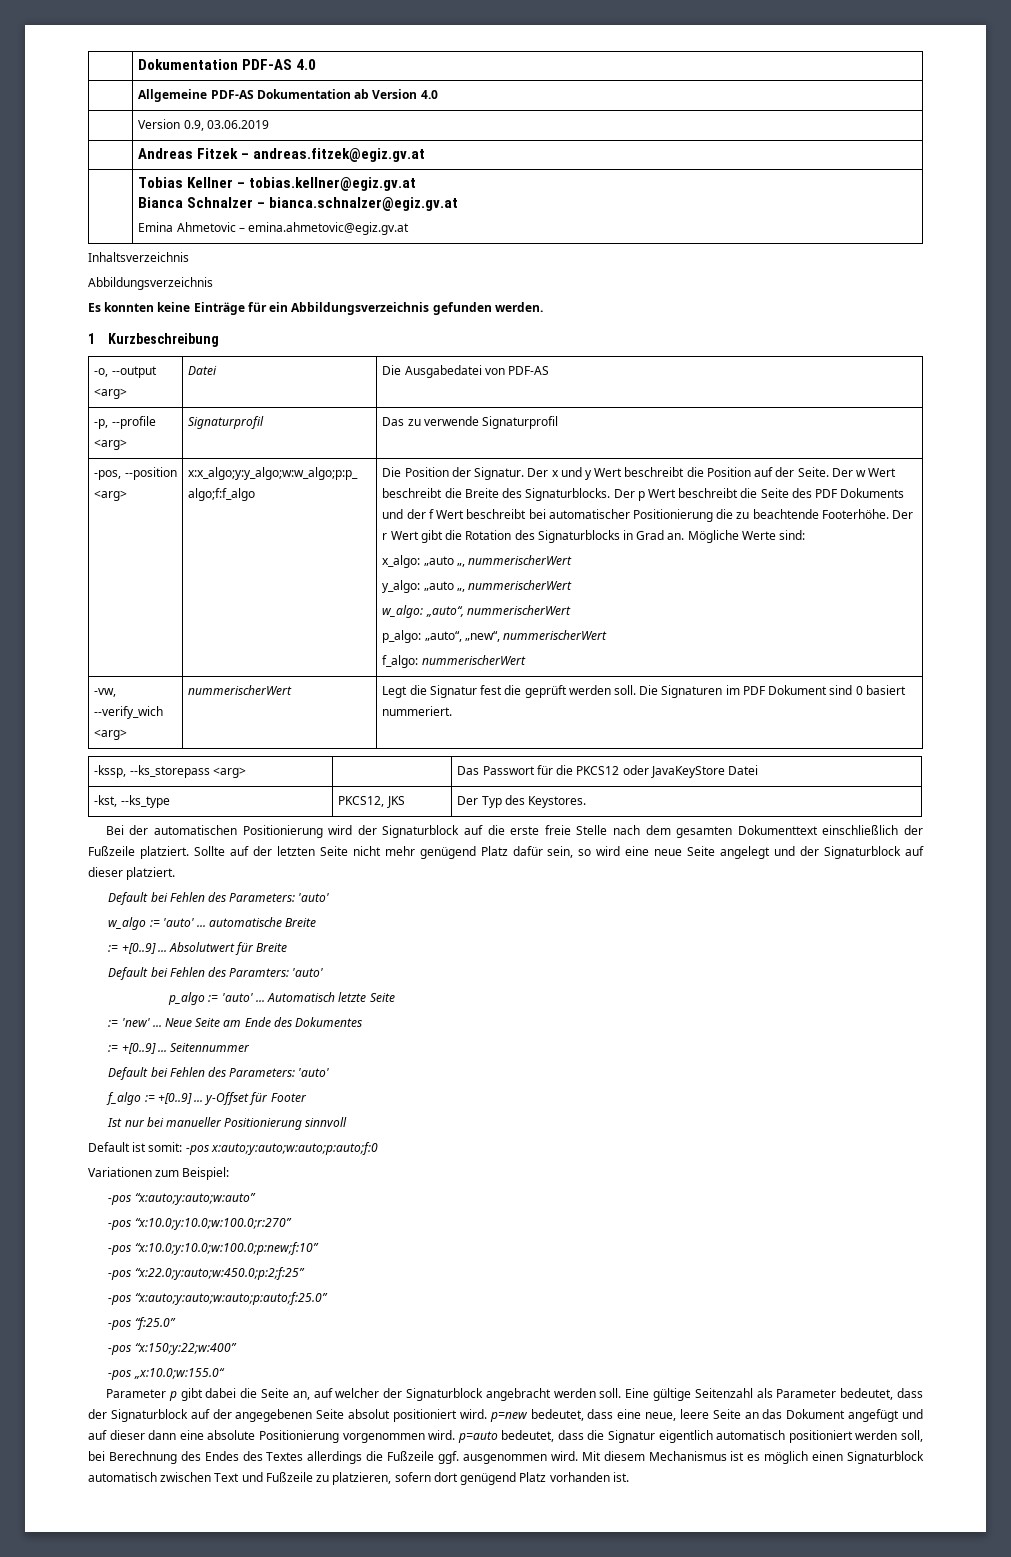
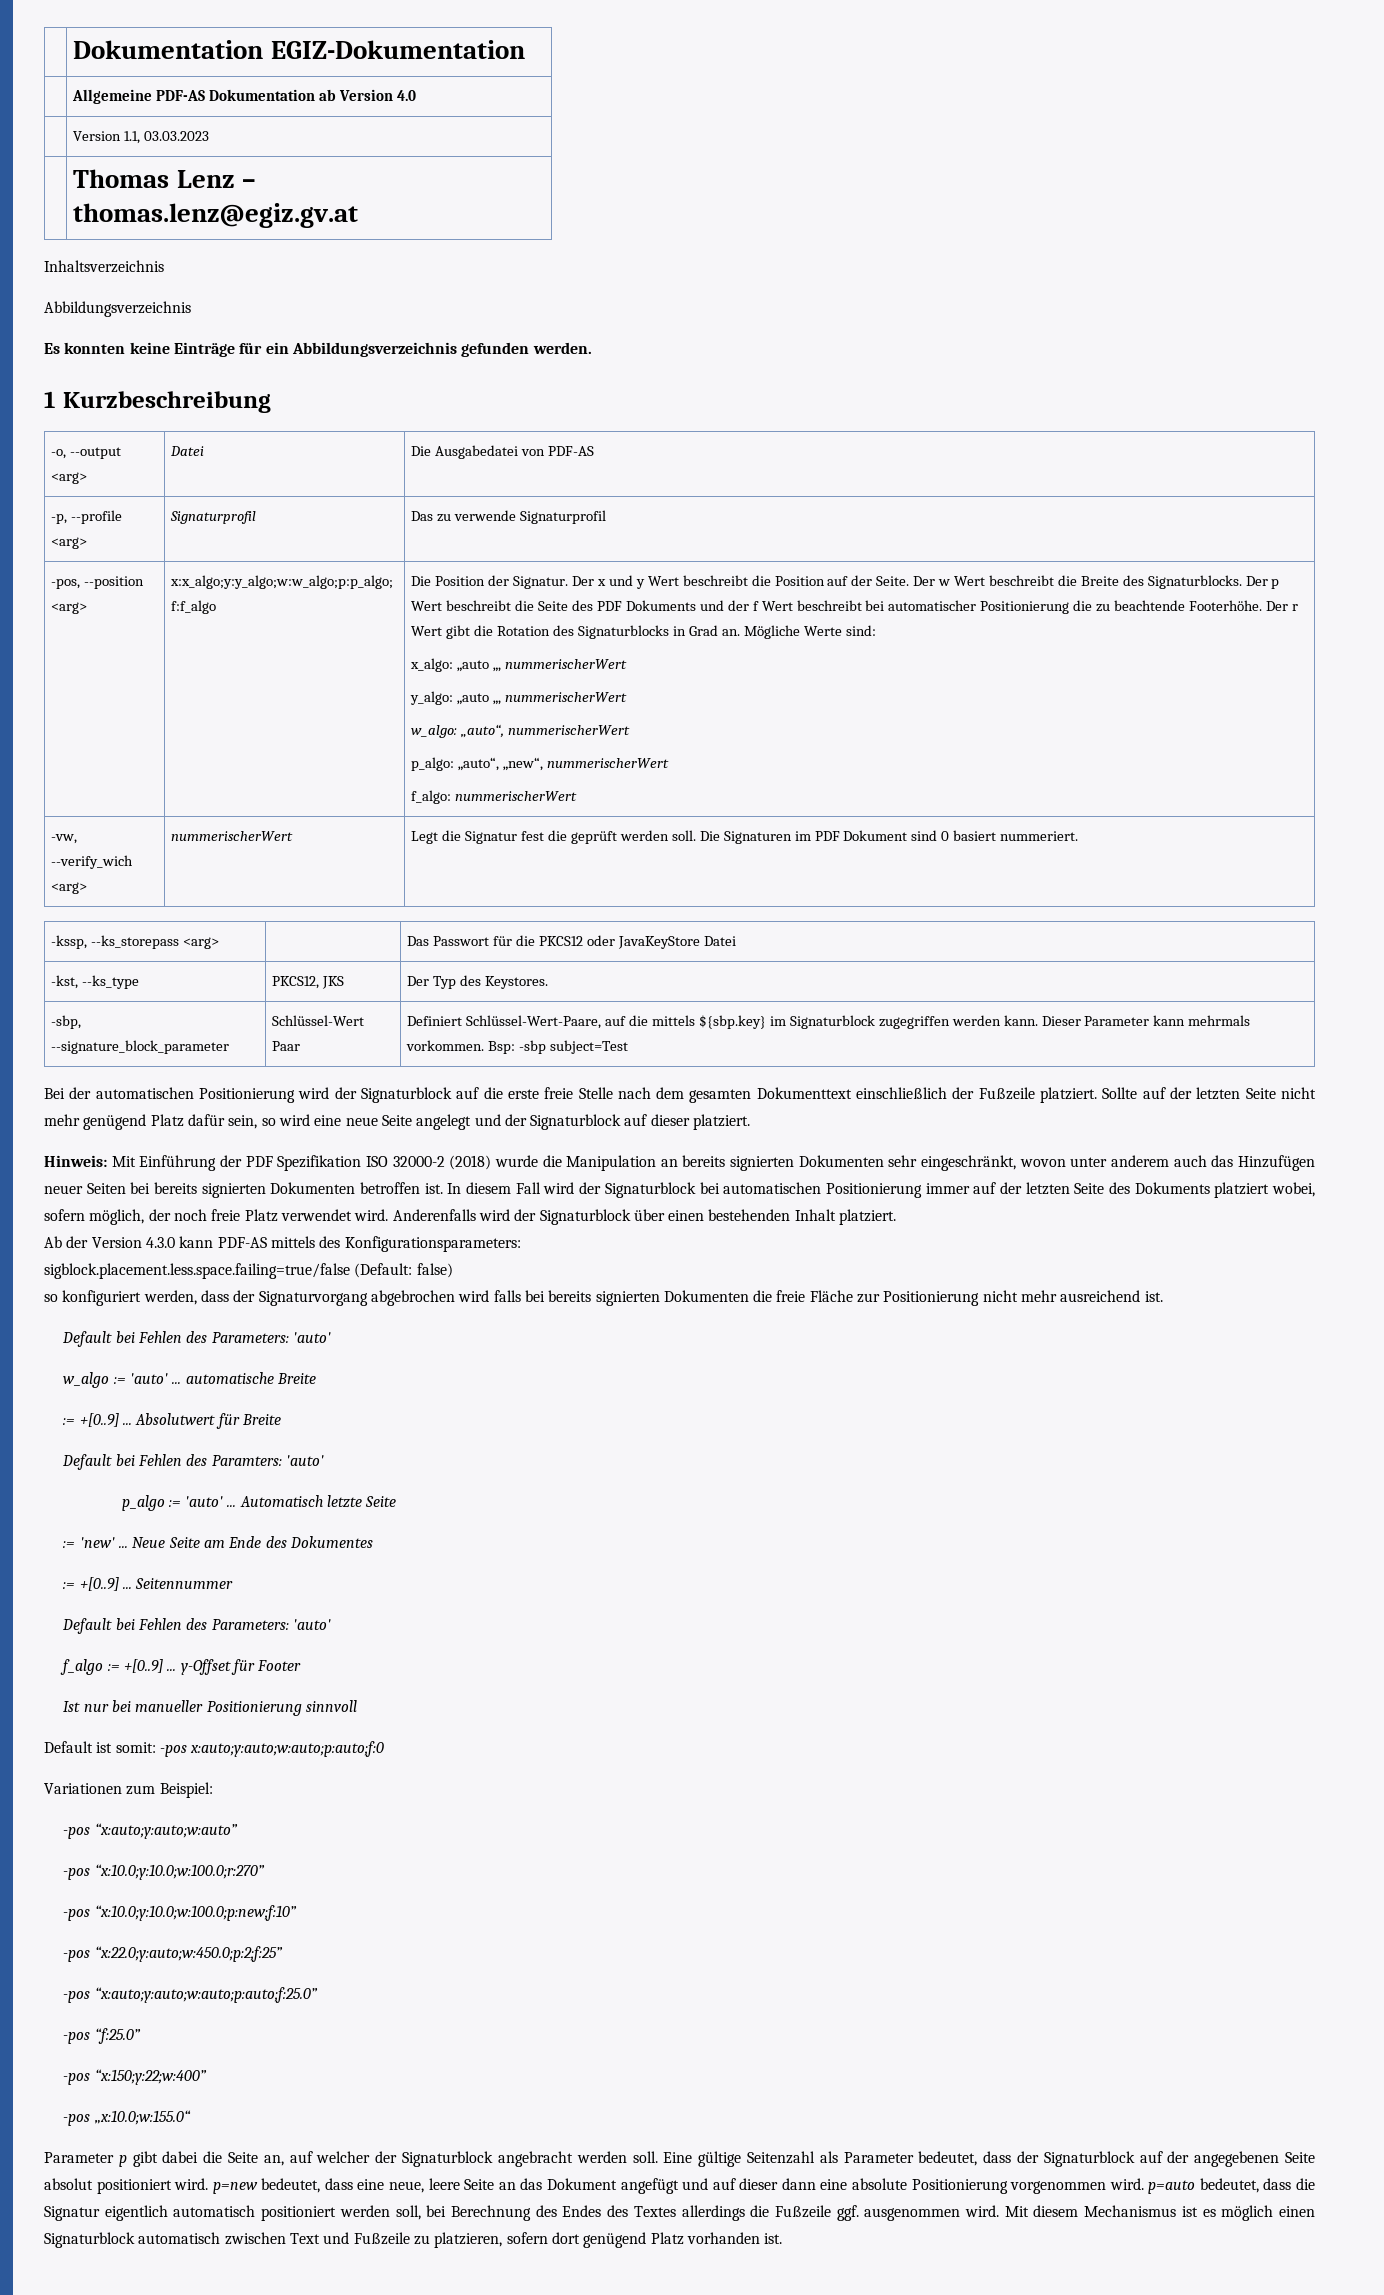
[138,59,317,70] | Dokumentation PDF-AS 4.0 -> [73,40,525,59] | Dokumentation EGIZ-Dokumentation
[183,120,269,131] [138,148,426,162] [138,177,417,191] [138,197,459,211] [138,222,410,235] 0.9, 03.06.2019 // | Andreas Fitzek – andreas.fitzek@egiz.gv.at // | Tobias Kellner – tobias.kellner@egiz.gv.at // Bianca Schnalzer – bianca.schnalzer@egiz.gv.at // Emina Ahmetovic – emina.ahmetovic@egiz.gv.at -> [124,131,210,144] [73,169,256,188] [73,203,359,228] 1.1, 03.03.2023 // | Thomas Lenz – thomas.lenz@egiz.gv.at
(587, 802) none -> [51,1015,82,1029] [51,1040,230,1054] [272,1015,365,1026] [272,1041,301,1051] [407,1015,1251,1029] [406,1040,629,1054] // -sbp, --signature_block_parameter | Schlüssel-Wert Paar | Definiert Schlüssel-Wert-Paare, auf die mittels ${sbp.key} im Signaturblock zugegriffen werden kann. Dieser Parameter kann mehrmals vorkommen. Bsp: -sbp subject=Test
(176, 873) none -> [44,1155,1316,1171] [44,1182,1315,1198] [44,1209,897,1225] [44,1236,521,1252] [44,1263,453,1279] [44,1290,1163,1306] // Hinweis: Mit Einführung der PDF Spezifikation ISO 32000-2 (2018) wurde die Manipulation an bereits signierten Dokumenten sehr eingeschränkt, wovon unter anderem auch das Hinzufügen neuer Seiten bei bereits signierten Dokumenten betroffen ist. In diesem Fall wird der Signaturblock bei automatischen Positionierung immer auf der letzten Seite des Dokuments platziert wobei, sofern möglich, der noch freie Platz verwendet wird. Anderenfalls wird der Signaturblock über einen bestehenden Inhalt platziert. // Ab der Version 4.3.0 kann PDF-AS mittels des Konfigurationsparameters: // sigblock.placement.less.space.failing=true/false (Default: false) // so konfiguriert werden, dass der Signaturvorgang abgebrochen wird falls bei bereits signierten Dokumenten die freie Fläche zur Positionierung nicht mehr ausreichend ist.

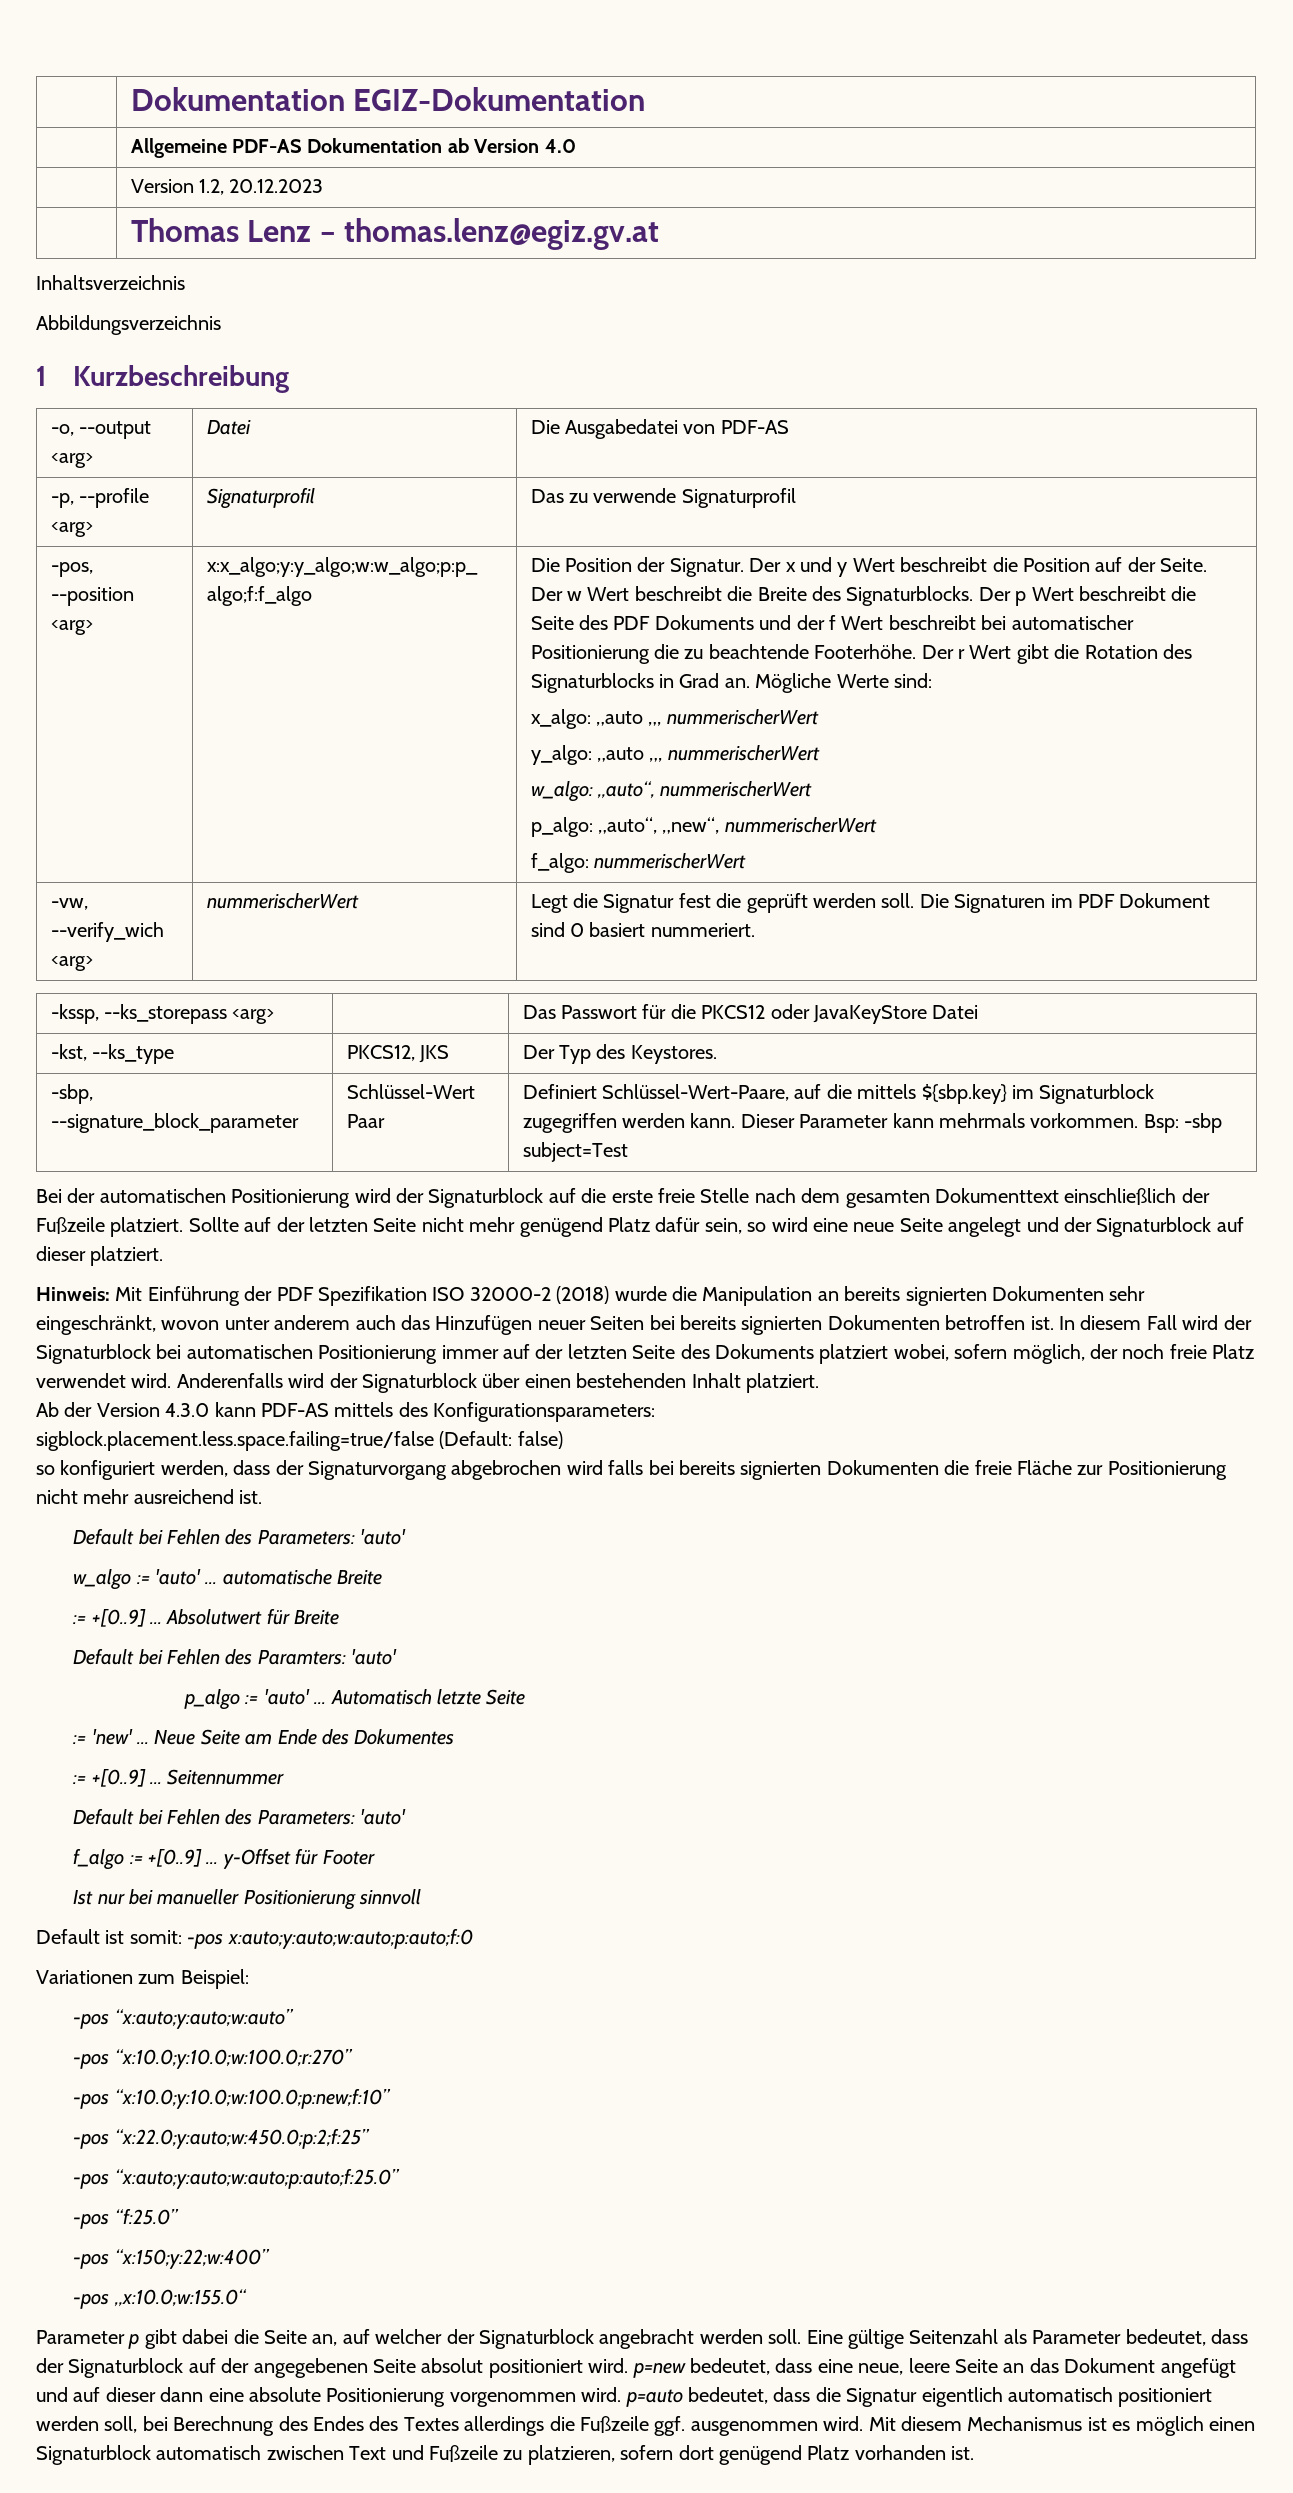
[124,131,210,144] 1.1, 03.03.2023 -> [199,179,324,195] 1.2, 20.12.2023
[44,342,592,357] // Es konnten keine Einträge für ein Abbildungsverzeichnis gefunden werden. -> (221, 325) none

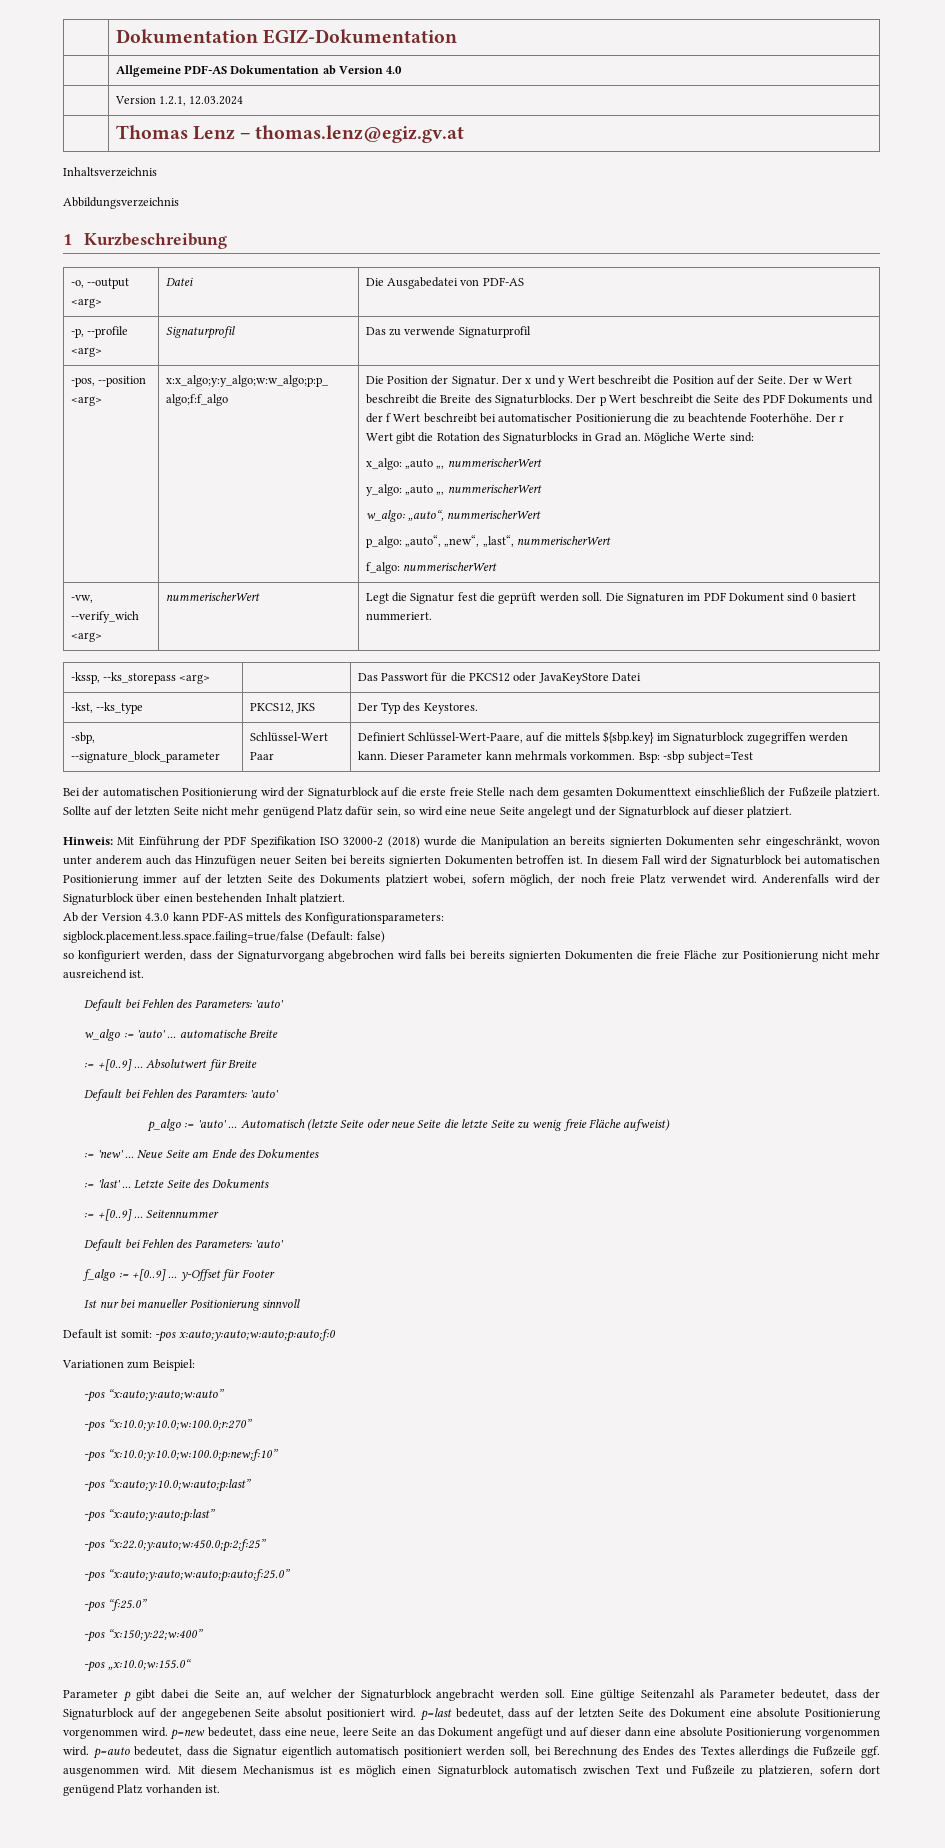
[199,179,324,195] 1.2, 20.12.2023 -> [158,96,244,106] 1.2.1, 12.03.2024
(720, 825) none -> [482,535,514,547] „last“,
[436,1689,526,1705] letzte Seite -> [306,1119,671,1131] (letzte Seite oder neue Seite die letzte Seite zu wenig freie Fläche aufweist)
(455, 1737) none -> [84,1179,269,1189] // := 'last' ... Letzte Seite des Dokuments
(391, 2099) none -> [84,1479,251,1492] [84,1509,215,1522] // -pos “x:auto;y:10.0;w:auto;p:last” // -pos “x:auto;y:auto;p:last”
(629, 2365) none -> [419,1708,881,1721] [63,1727,168,1739] p=last bedeutet, dass auf der letzten Seite des Dokument eine absolute Positionierung vorgenommen wird.

